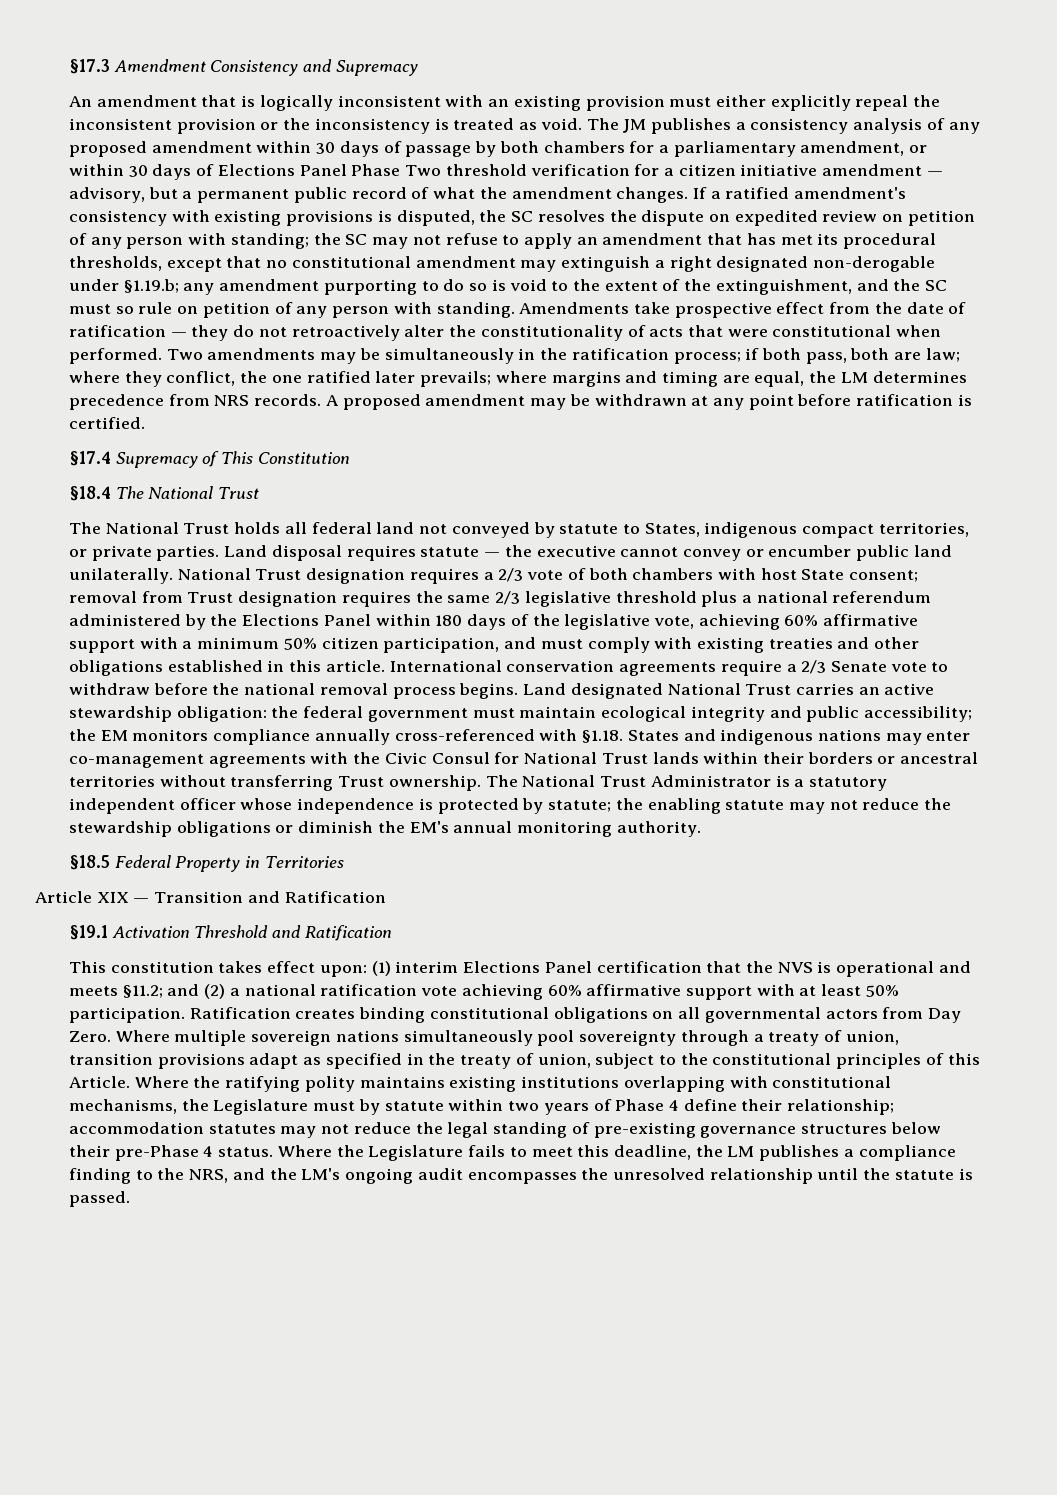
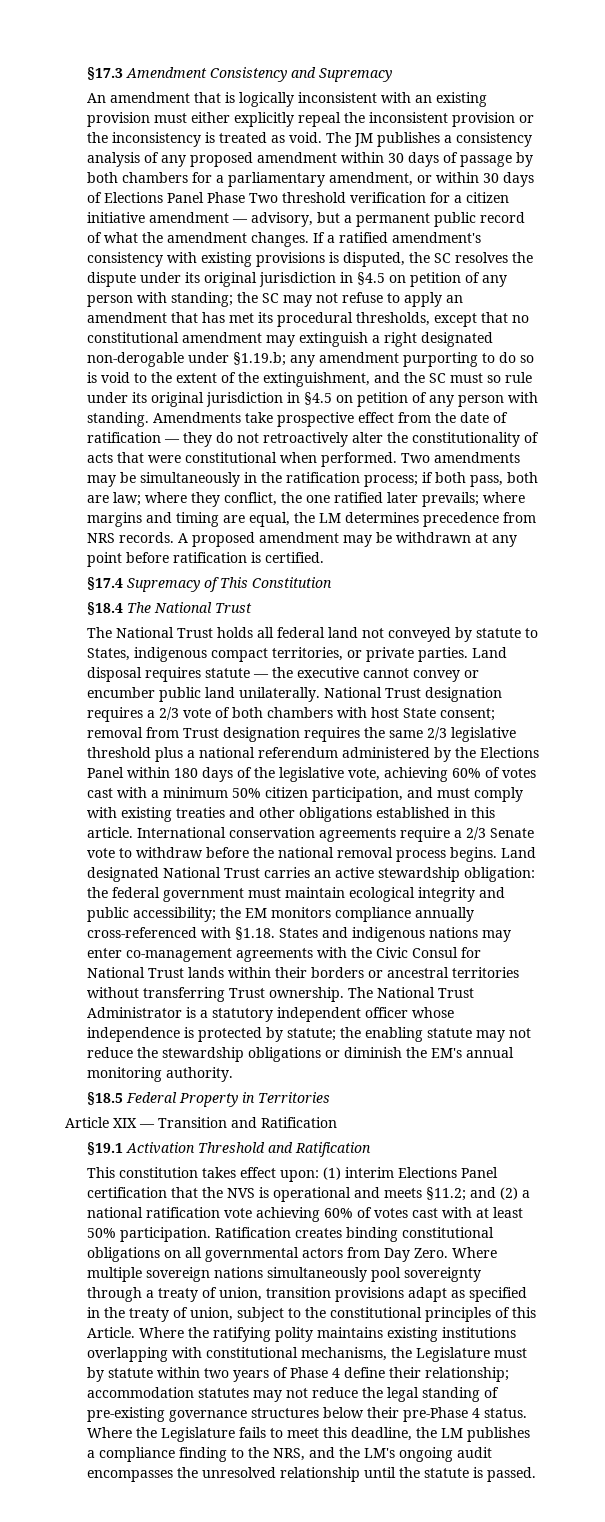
[708,210,878,226] on expedited review -> [140,272,386,287] under its original jurisdiction in §4.5
(173, 308) none -> [87,392,333,407] under its original jurisdiction in §4.5
[823,614,919,626] [69,639,136,653] affirmative support -> [485,767,537,778] [87,788,114,798] of votes cast
[586,984,752,1000] affirmative support -> [357,1207,439,1218] of votes cast

